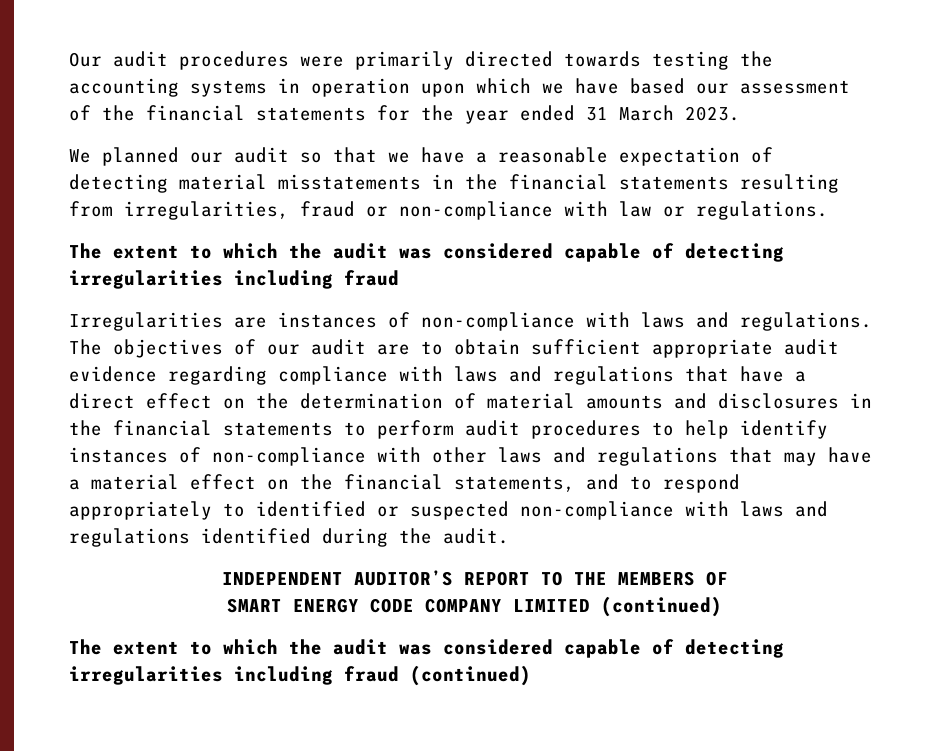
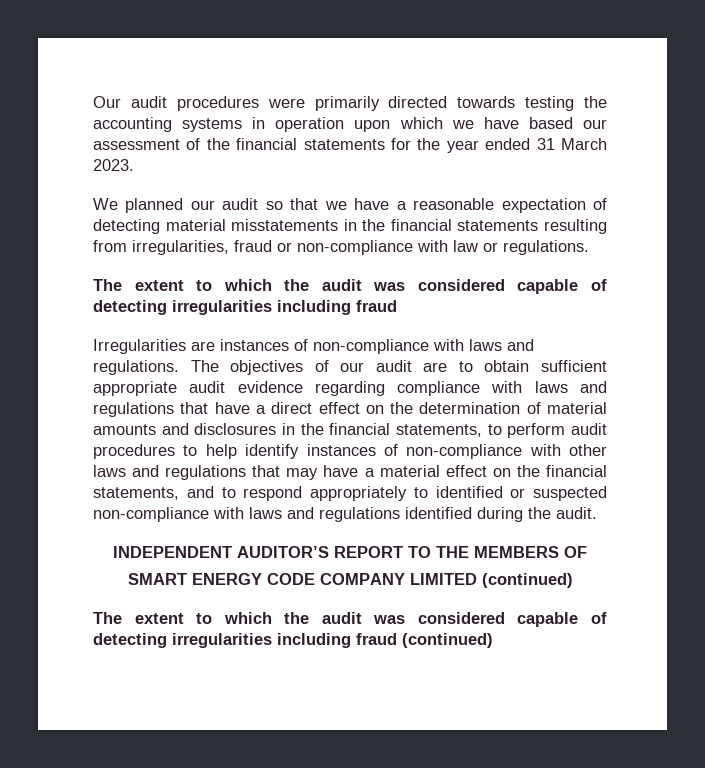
[223,422,333,436] statements -> [396,424,482,437] statements,

